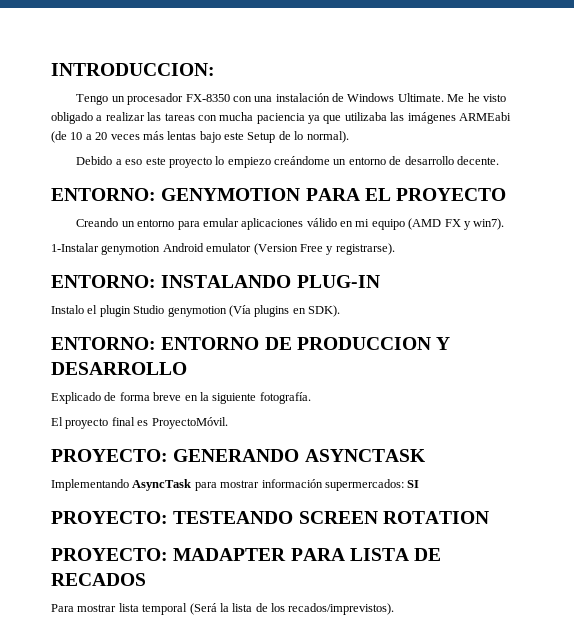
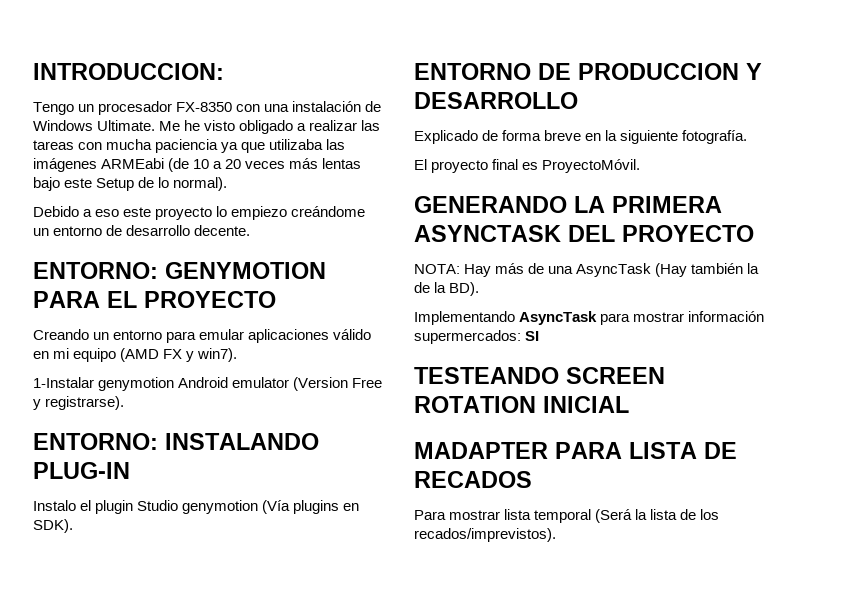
[51,337,156,350] ENTORNO: -> (73, 526) none
[51,449,426,462] PROYECTO: GENERANDO ASYNCTASK -> [414,196,722,213] [414,225,754,242] [414,263,760,277] [414,282,480,296] GENERANDO LA PRIMERA ASYNCTASK DEL PROYECTO // NOTA: Hay más de una AsyncTask (Hay también la de la BD).
[51,511,168,524] PROYECTO: -> (540, 336) none
[51,548,168,561] // PROYECTO: -> [543,396,629,413] INICIAL //

